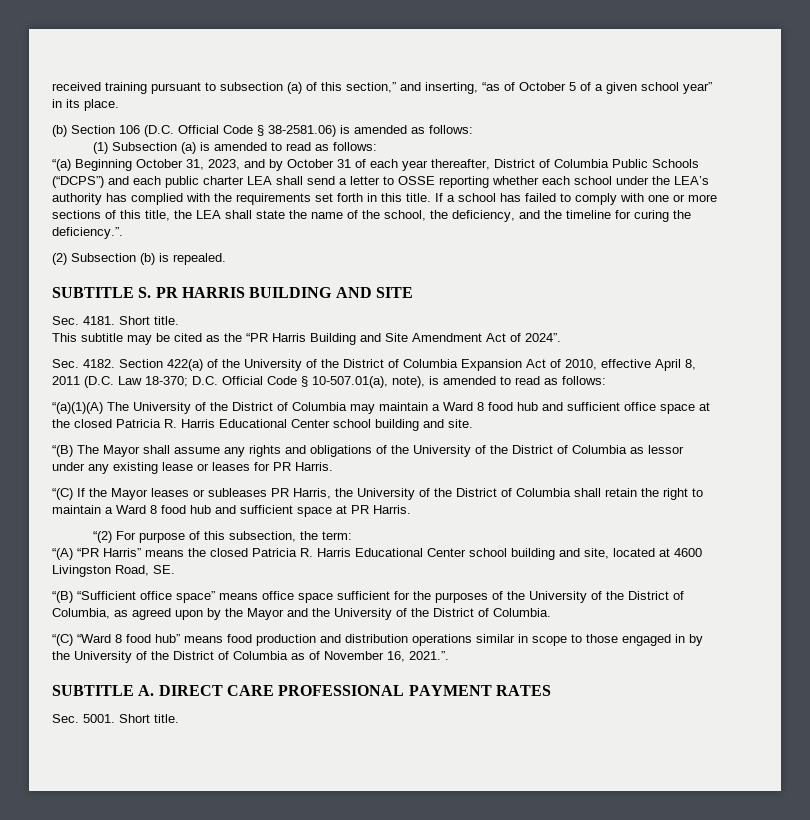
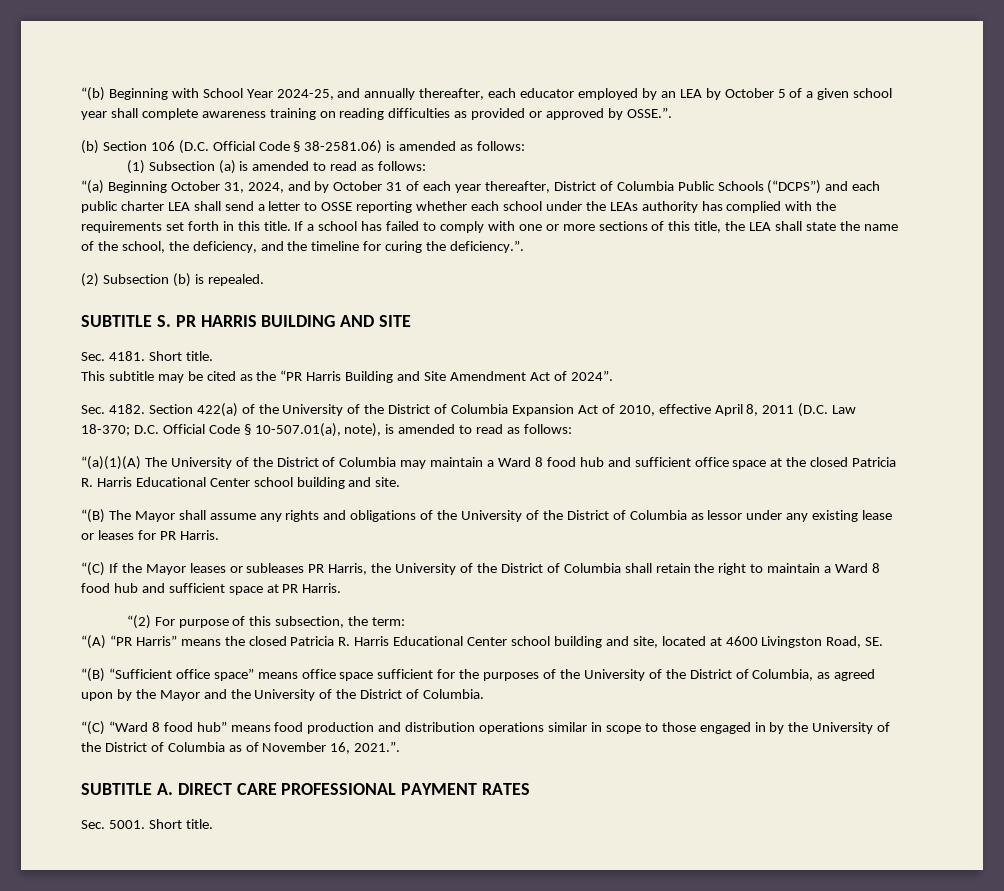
[52,82,515,94] received training pursuant to subsection (a) of this section,” and inserting, “as of -> [81,87,721,101] “(b) Beginning with School Year 2024-25, and annually thereafter, each educator employed by an LEA by
[683,82,712,94] [52,99,119,111] year” in its place. -> [81,107,672,120] year shall complete awareness training on reading difficulties as provided or approved by OSSE.”.
[208,159,240,170] 2023, -> [247,182,284,193] 2024,
[674,176,709,185] LEA’s -> [609,202,638,211] LEAs

